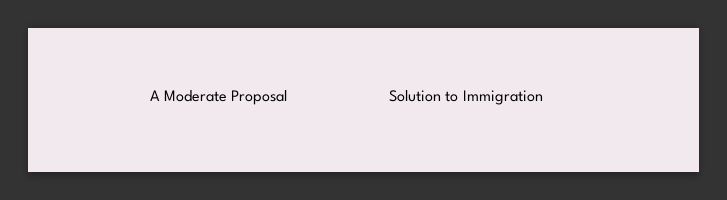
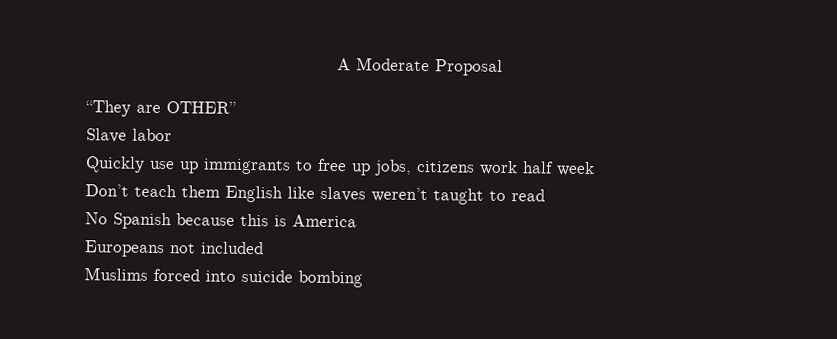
[389,90,543,105] Solution to Immigration -> [85,100,236,117] [86,128,172,143] [85,156,595,177] [85,184,545,205] [85,212,357,230] [84,240,264,258] [84,267,363,288] “They are OTHER” // Slave labor // Quickly use up immigrants to free up jobs, citizens work half week // Don’t teach them English like slaves weren’t taught to read // No Spanish because this is America // Europeans not included // Muslims forced into suicide bombing

